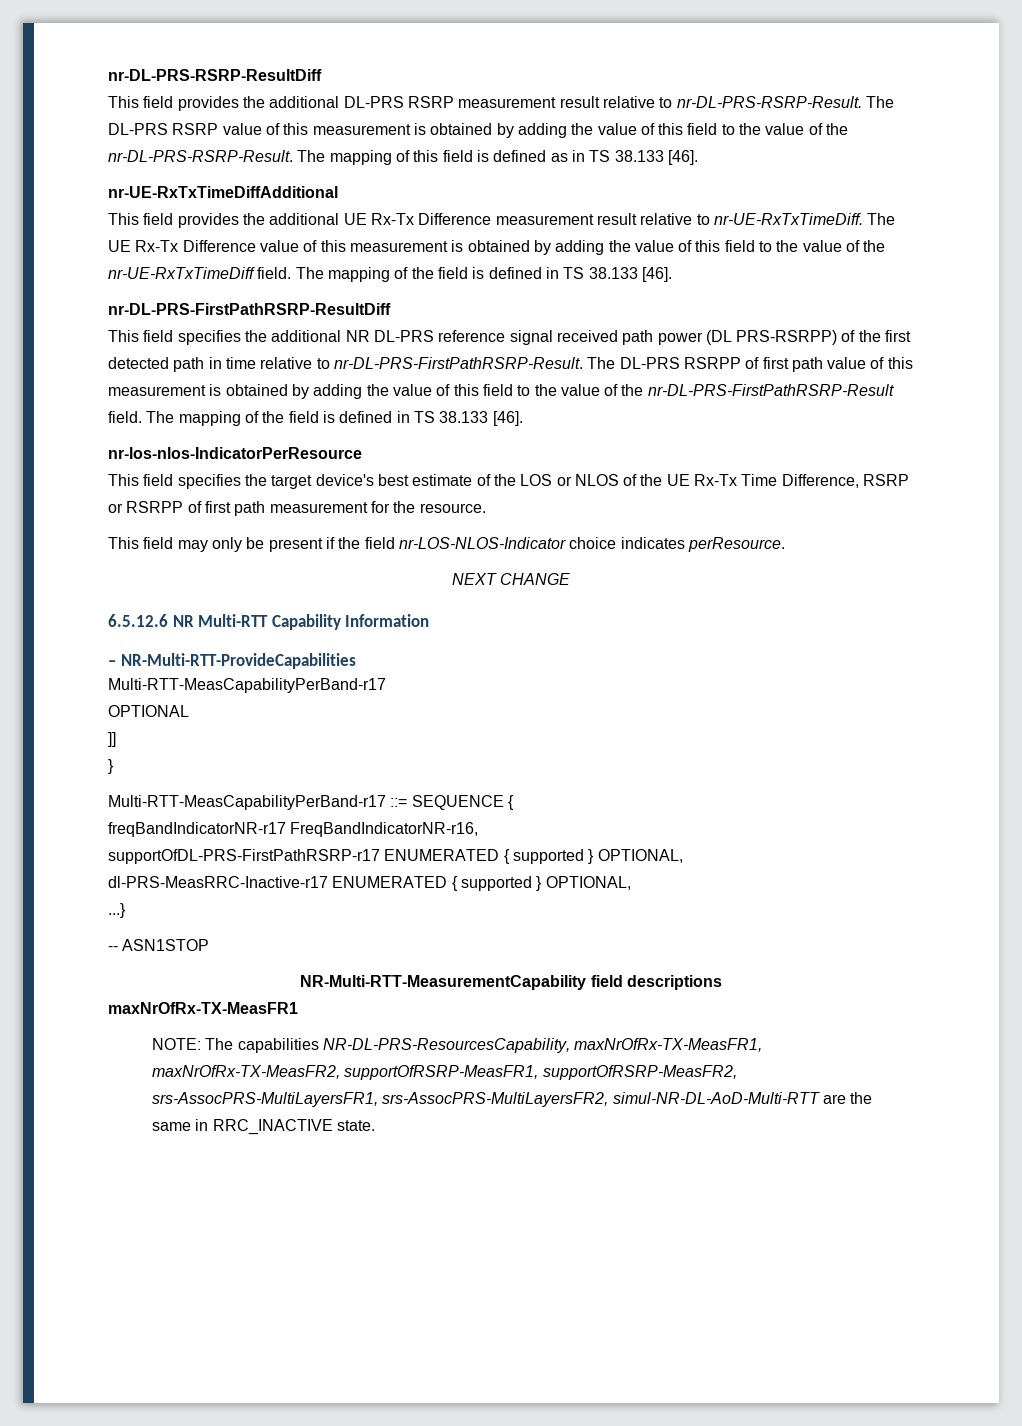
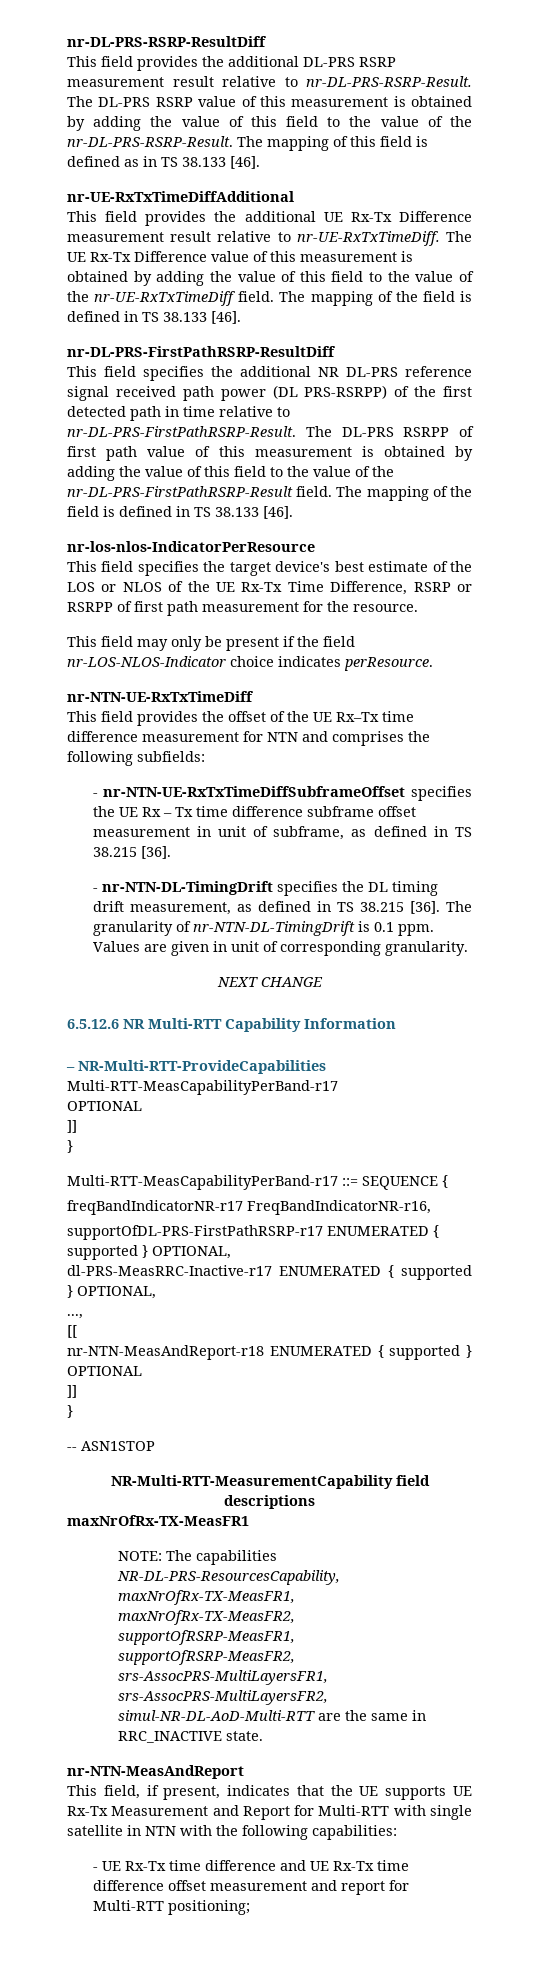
(785, 544) none -> [67,691,253,702] [67,711,414,726] [67,731,430,746] [67,751,205,766] [92,786,472,801] [92,806,416,817] [92,826,472,840] [92,846,171,859] [92,881,438,896] [92,901,472,915] [92,921,434,936] [92,941,468,956] // nr-NTN-UE-RxTxTimeDiff // This field provides the offset of the UE Rx–Tx time difference measurement for NTN and comprises the following subfields: // - nr-NTN-UE-RxTxTimeDiffSubframeOffset specifies the UE Rx – Tx time difference subframe offset measurement in unit of subframe, as defined in TS 38.215 [36]. // - nr-NTN-DL-TimingDrift specifies the DL timing drift measurement, as defined in TS 38.215 [36]. The granularity of nr-NTN-DL-TimingDrift is 0.1 ppm. Values are given in unit of corresponding granularity.
[108,903,126,918] ...} -> [67,1314,83,1319] [67,1325,77,1338] [67,1345,472,1360] [67,1366,142,1376] [67,1385,77,1398] [67,1405,73,1418] ..., // [[ // nr-NTN-MeasAndReport-r18 ENUMERATED { supported } OPTIONAL // ]] // }
(375, 1125) none -> [67,1765,244,1779] [67,1785,472,1800] [67,1805,472,1820] [67,1825,397,1840] [92,1860,409,1871] [92,1880,409,1895] [92,1900,250,1915] // nr-NTN-MeasAndReport // This field, if present, indicates that the UE supports UE Rx-Tx Measurement and Report for Multi-RTT with single satellite in NTN with the following capabilities: // - UE Rx-Tx time difference and UE Rx-Tx time difference offset measurement and report for Multi-RTT positioning;

